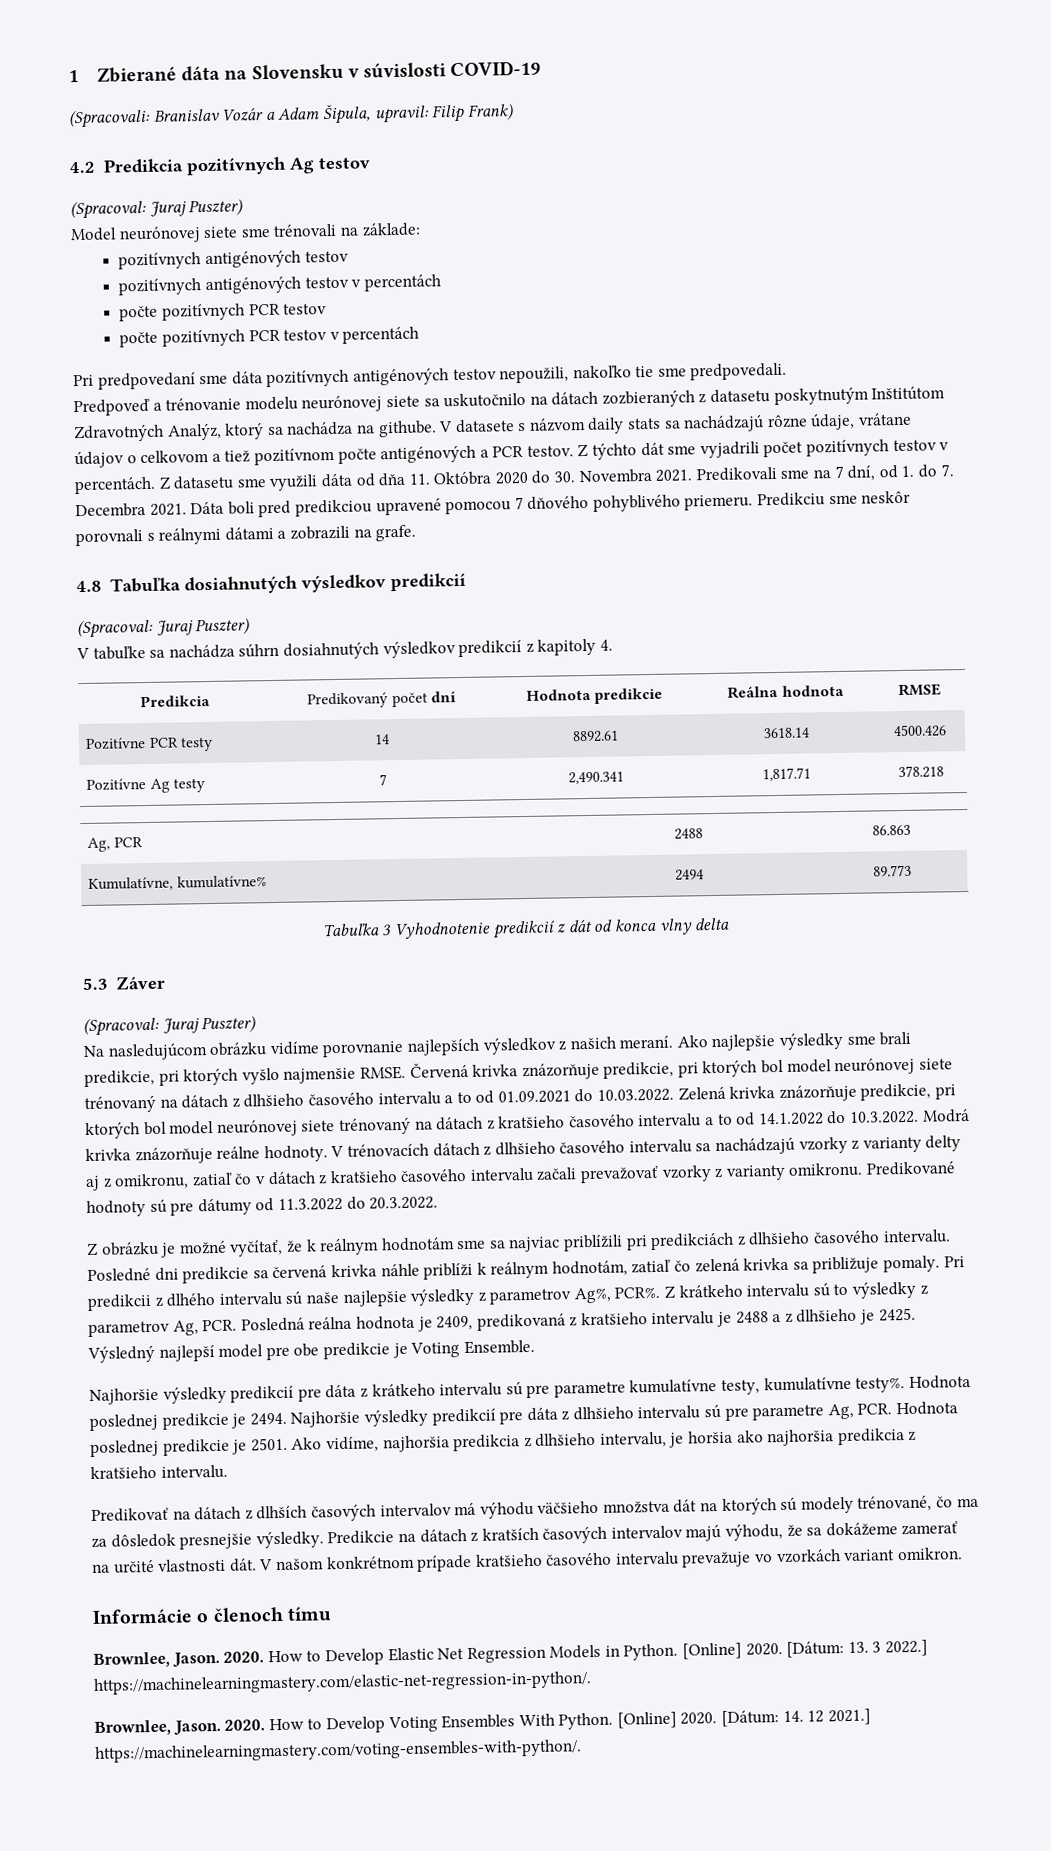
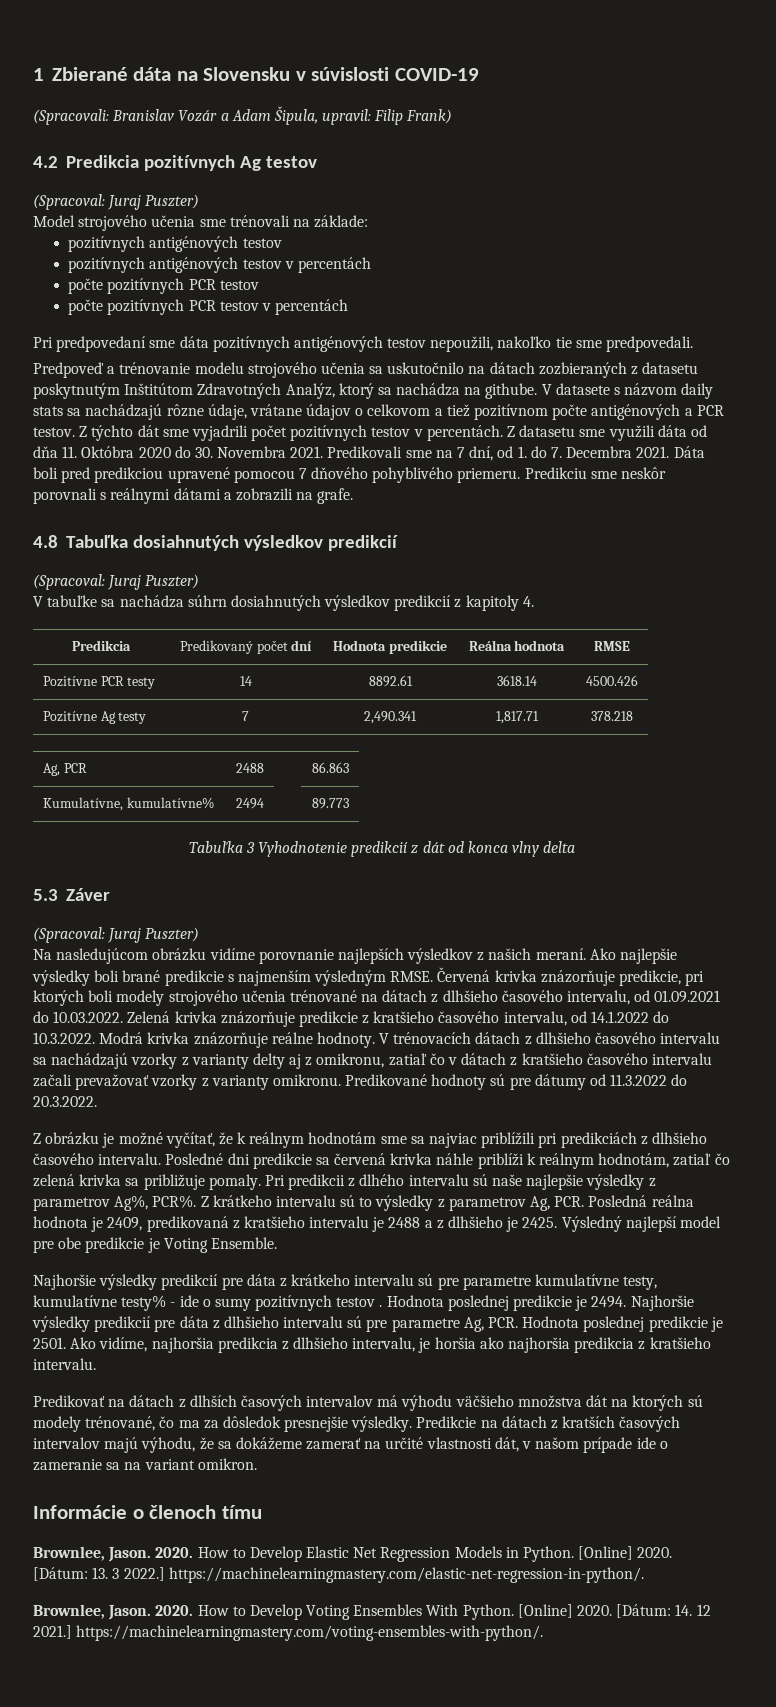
[118,226,239,244] neurónovej siete -> [78,215,196,231] strojového učenia
[301,395,420,413] neurónovej siete -> [247,362,365,378] strojového učenia
[846,1031,912,1046] [84,1067,357,1088] sme brali predikcie, pri ktorých vyšlo najmenšie -> [94,970,387,986] boli brané predikcie s najmenším výsledným
[761,1057,953,1076] [84,1094,156,1114] bol model neurónovej siete trénovaný -> [88,990,357,1006] boli modely strojového učenia trénované
[377,1091,472,1106] intervalu a to -> [567,990,631,1005] intervalu,
[860,1083,957,1101] [85,1113,733,1140] predikcie, pri ktorých bol model neurónovej siete trénovaný na dátach z kratšieho časového intervalu a to -> [298,1011,567,1027] predikcie z kratšieho časového intervalu,
[855,1377,906,1393] testy%. -> [121,1295,383,1311] testy% - ide o sumy pozitívnych testov .
[229,1549,841,1572] dát. V našom konkrétnom prípade kratšieho časového intervalu prevažuje vo vzorkách -> [494,1437,668,1453] [33,1459,142,1471] dát, v našom prípade ide o zameranie sa na

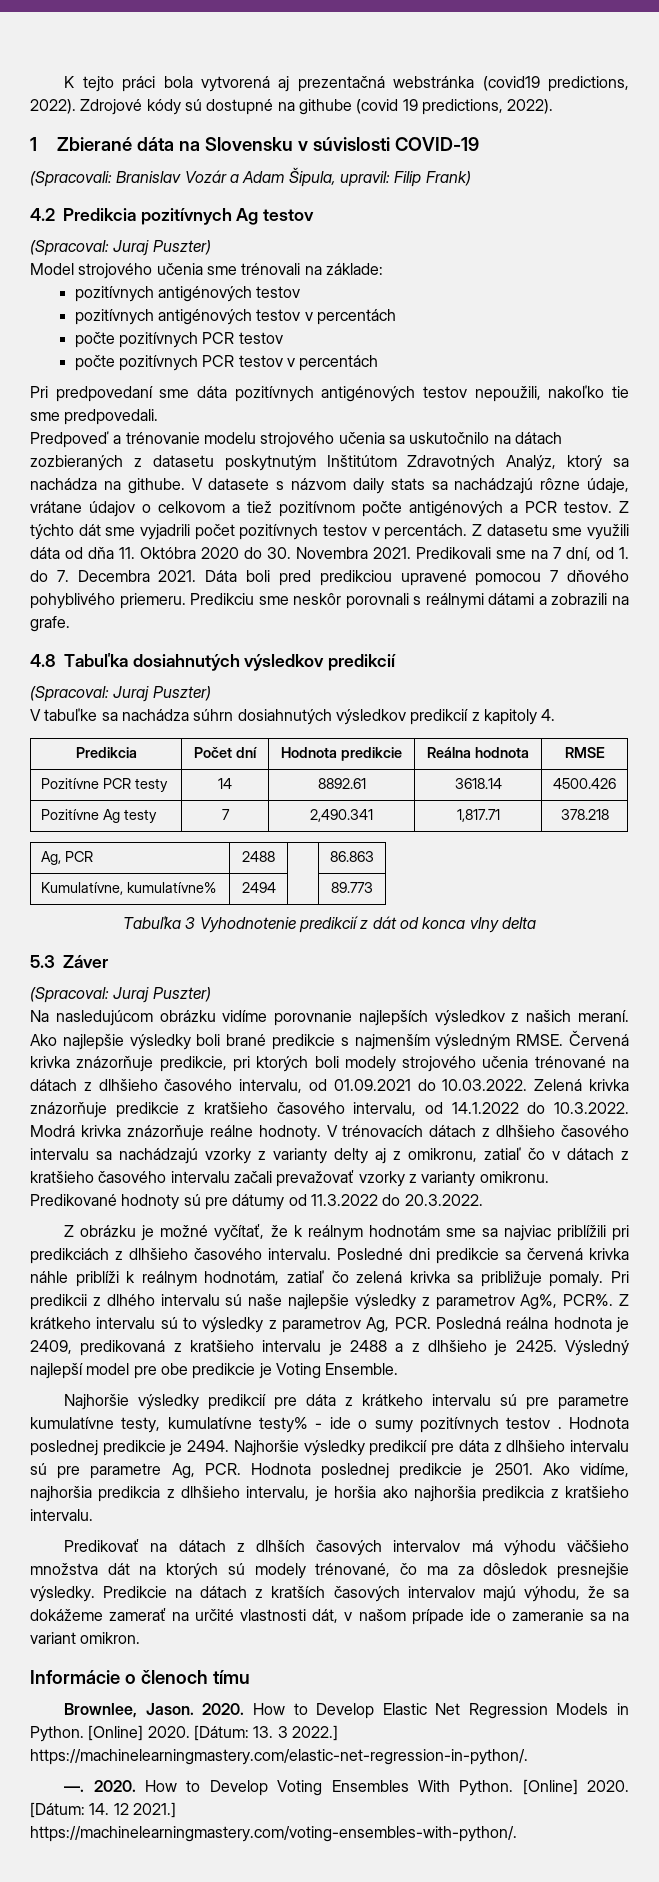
(33, 74) none -> [64,76,629,92] [30,99,554,115] K tejto práci bola vytvorená aj prezentačná webstránka (covid19 predictions, 2022). Zdrojové kódy sú dostupné na githube (covid 19 predictions, 2022). //
[179,640,288,654] Predikovaný počet -> [193,747,232,758] Počet
[33,1604,152,1620] Brownlee, Jason. -> [64,1786,85,1792] —.

